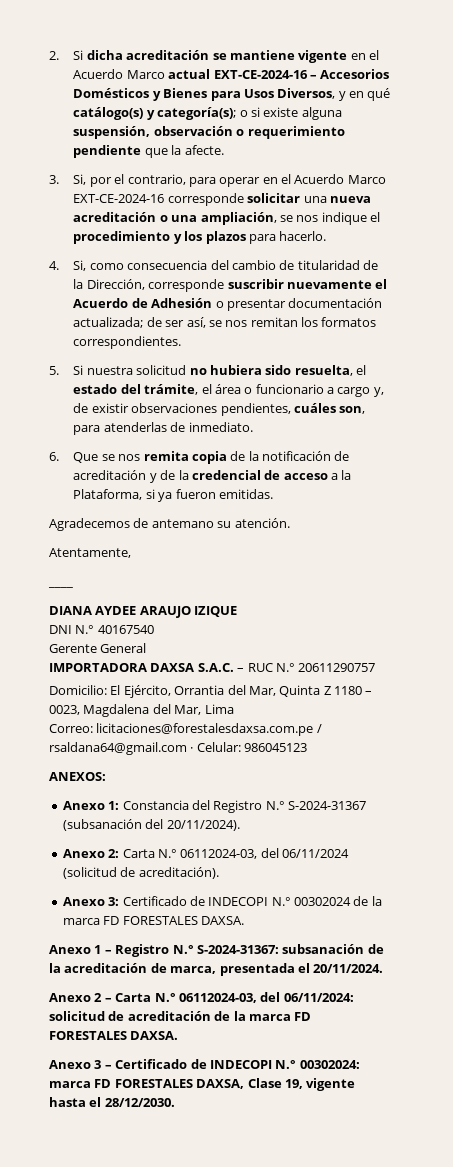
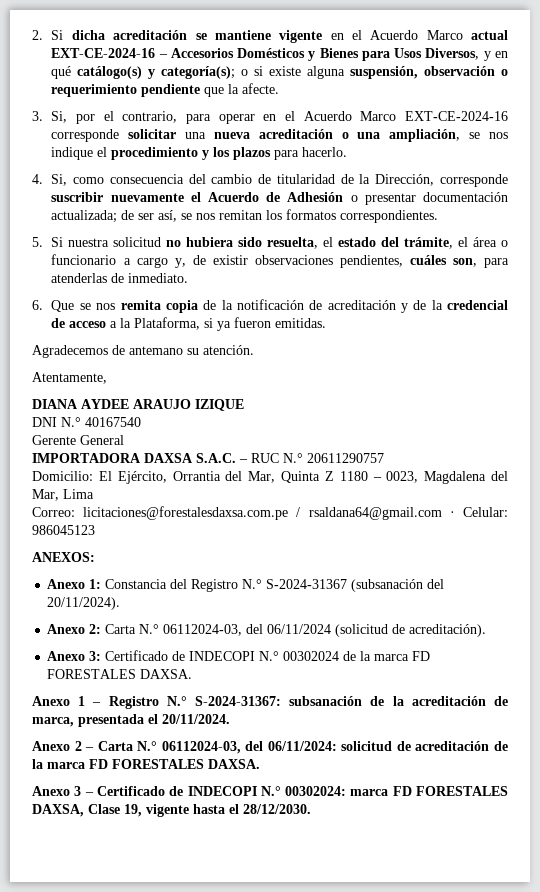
[48,586,73,588] // ____ -> (107, 378) none

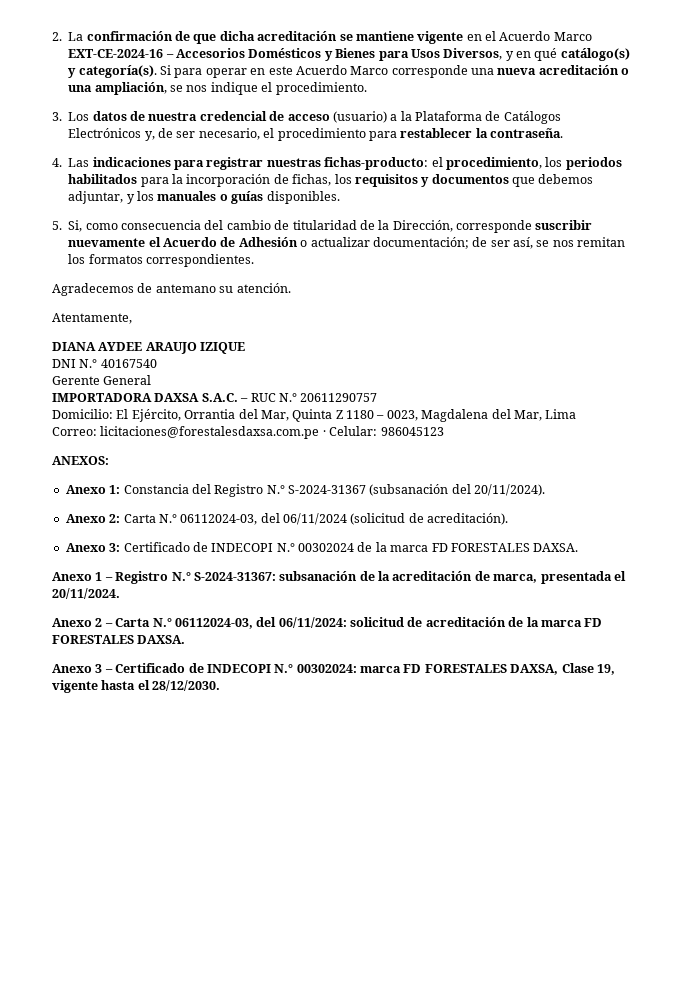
[51,30,64,40] Si -> [68,31,217,44] La confirmación de que
[470,30,508,40] actual -> (592, 36) none
[161,66,509,79] [51,83,280,97] [32,111,178,124] categoría(s); o si existe alguna suspensión, observación o requerimiento pendiente que la afecte. // 3. Si, por el contrario, -> [78,65,171,78] categoría(s). Si
[285,111,508,121] [51,129,177,142] el Acuerdo Marco EXT-CE-2024-16 corresponde solicitar -> [268,65,468,78] este Acuerdo Marco corresponde
[111,147,348,160] [32,174,43,184] procedimiento y los plazos para hacerlo. // 4. -> [275,82,367,95] [52,111,561,124] [68,128,563,141] [52,157,622,170] [68,174,594,187] [68,191,340,204] [52,221,62,230] procedimiento. // 3. Los datos de nuestra credencial de acceso (usuario) a la Plataforma de Catálogos Electrónicos y, de ser necesario, el procedimiento para restablecer la contraseña. // 4. Las indicaciones para registrar nuestras fichas-producto: el procedimiento, los periodos habilitados para la incorporación de fichas, los requisitos y documentos que debemos adjuntar, y los manuales o guías disponibles. // 5.
[364,192,509,205] [51,210,118,223] presentar documentación actualizada; -> [310,237,469,249] actualizar documentación;
[32,237,508,249] [51,254,509,268] [51,273,189,283] [32,299,509,313] [51,317,327,331] // 5. Si nuestra solicitud no hubiera sido resuelta, el estado del trámite, el área o funcionario a cargo y, de existir observaciones pendientes, cuáles son, para atenderlas de inmediato. // 6. Que se nos remita copia de la notificación de acreditación y de la credencial de acceso a la Plataforma, si ya fueron emitidas. -> (254, 260) none
[296,507,442,520] / rsaldana64@gmail.com -> (320, 432) none

